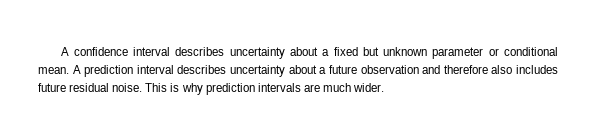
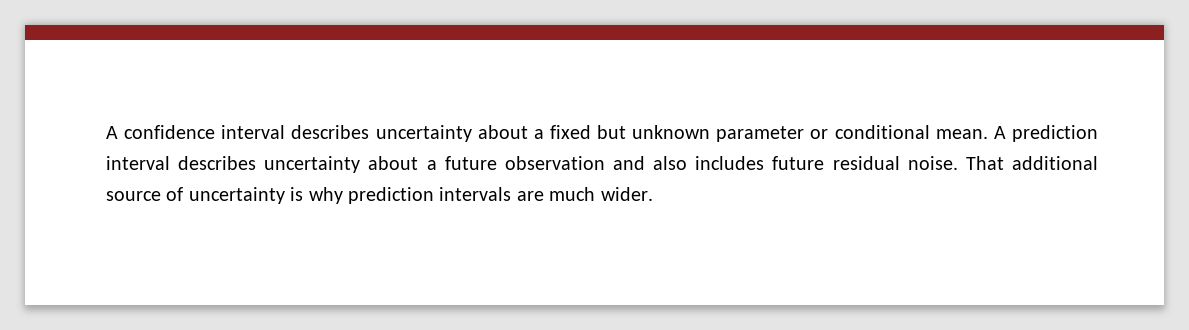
[443,65,488,74] therefore -> (646, 163) none
[145,83,168,92] This -> [965,156,1098,170] [106,187,285,204] That additional source of uncertainty

